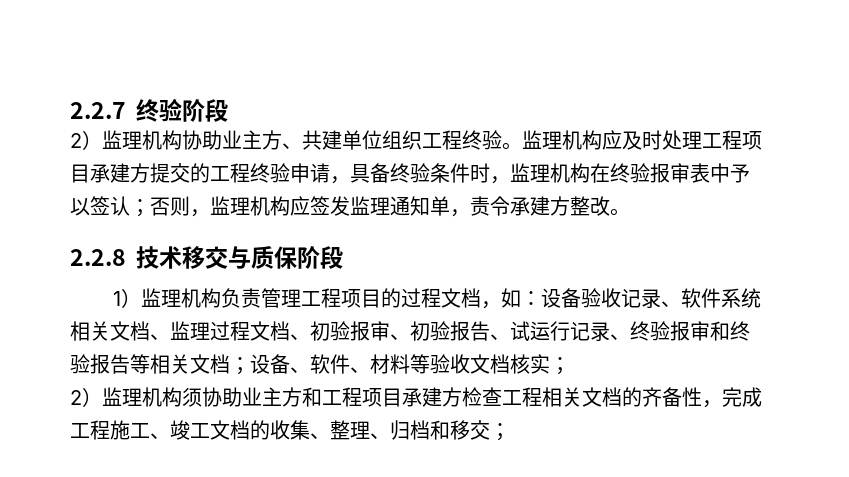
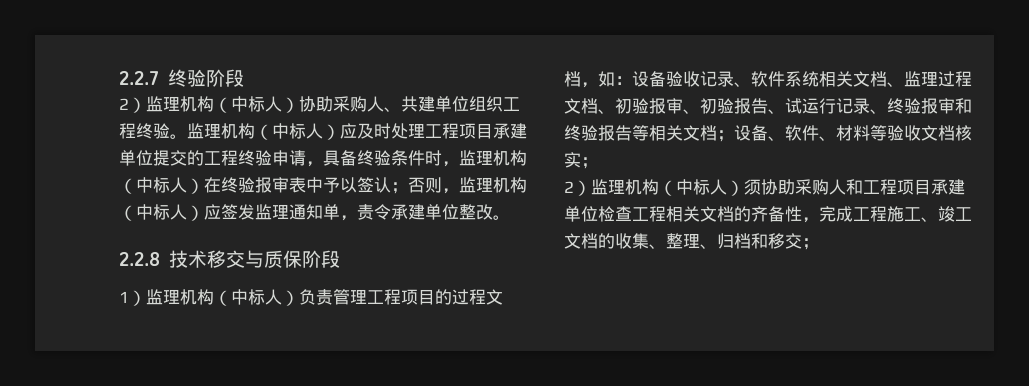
[182,130,282,150] 协助业主方 -> [214,96,384,113] （中标人）协助采购人
(602, 140) none -> [255,123,340,140] （中标人）
[130,163,150,183] 方 -> [119,150,153,166] 单位
(590, 173) none -> [119,177,204,194] （中标人）
(290, 206) none -> [119,204,204,221] （中标人）
[550,196,570,216] 方 -> [425,204,459,220] 单位
(222, 298) none -> [214,289,299,306] （中标人）
[182,387,302,407] 须协助业主方 -> [659,179,846,196] （中标人）须协助采购人
[442,387,462,407] 方 -> [564,206,598,222] 单位

